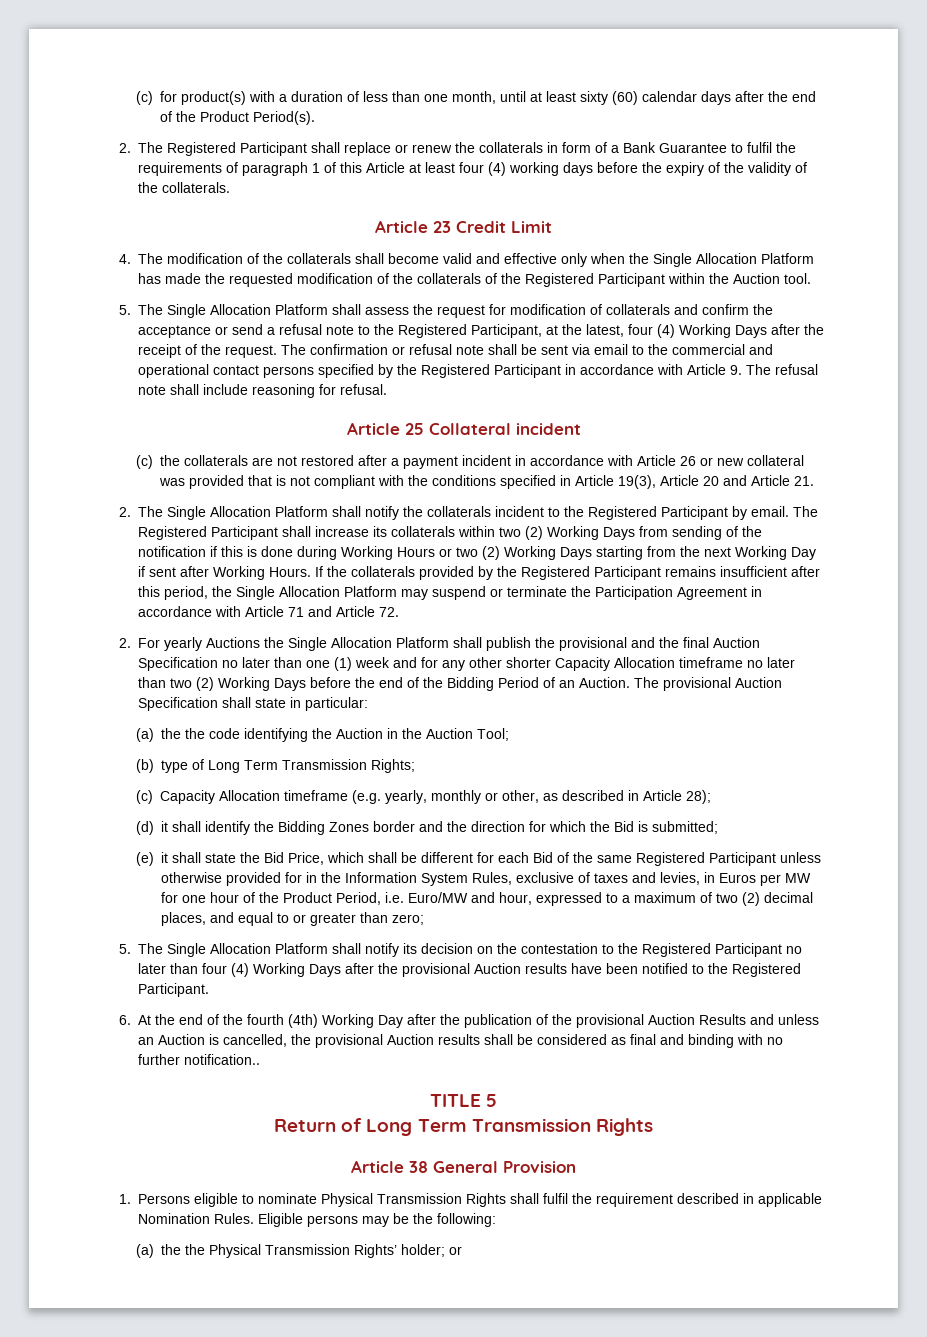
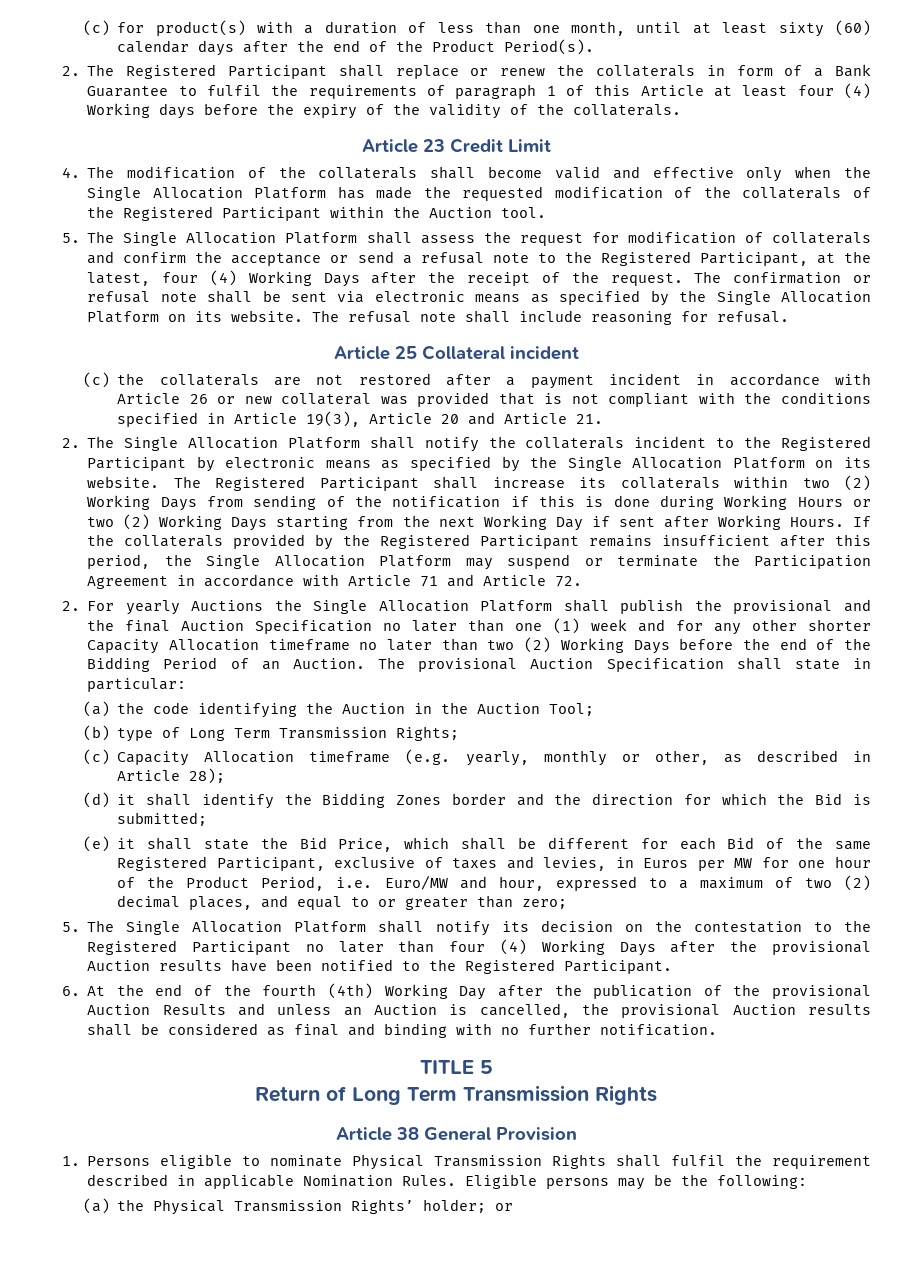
[508,162,559,176] working -> [87,103,151,118] Working
[593,344,773,355] [137,364,742,378] email to the commercial and operational contact persons specified by the Registered Participant in accordance with Article 9. -> [374,290,872,306] [87,310,304,323] electronic means as specified by the Single Allocation Platform on its website.
[750,506,789,517] email. -> [225,456,871,472] [87,476,160,488] electronic means as specified by the Single Allocation Platform on its website.
[184,728,205,739] the -> (145, 708) none
[708,852,821,866] [160,872,512,886] Participant unless otherwise provided for in the Information System Rules, -> [216,857,325,871] Participant,
[183,1054,260,1065] notification.. -> [600,1024,718,1036] notification.
[184,1244,205,1255] the -> (145, 1205) none

